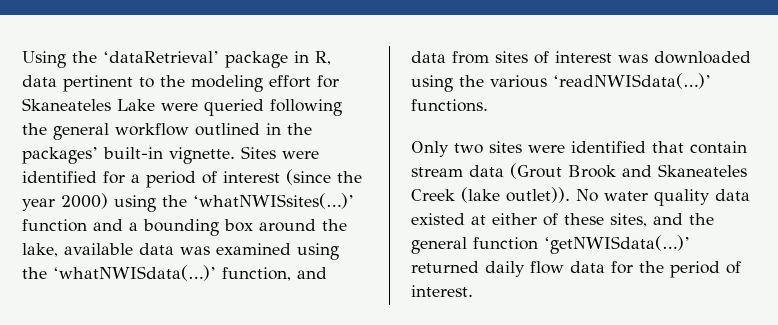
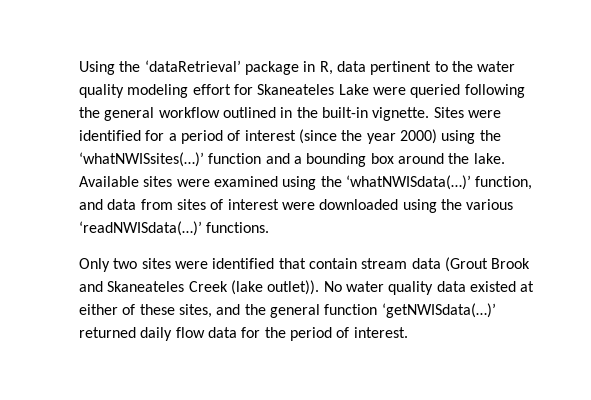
(185, 81) none -> [477,61,516,72] [79,84,124,98] water quality
[22,147,98,164] packages’ -> (318, 112) none
[22,243,210,257] lake, available data was -> [473,153,505,164] [79,176,210,187] lake. Available sites were
[618,54,648,63] was -> [281,202,315,210] were

